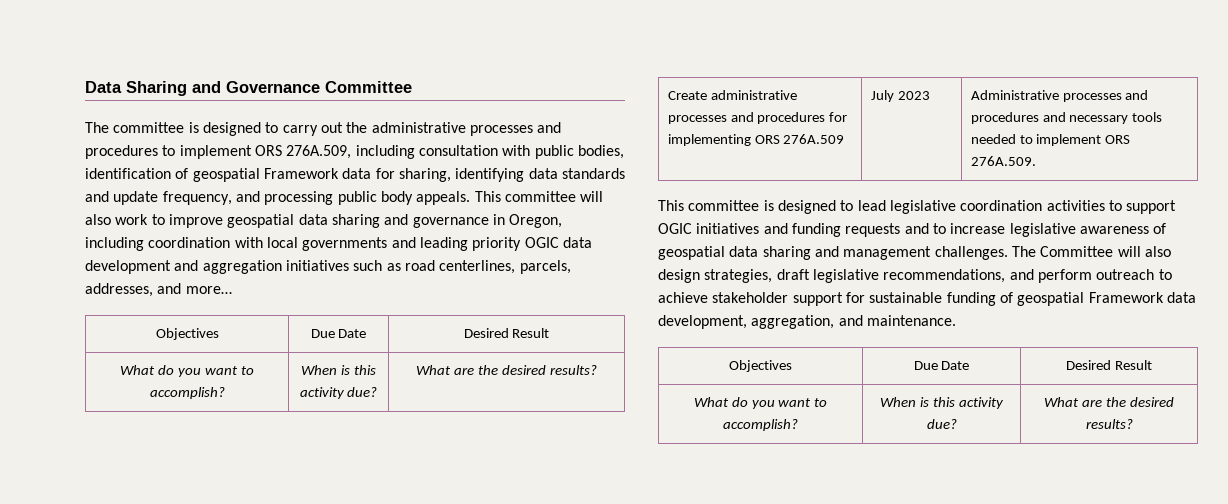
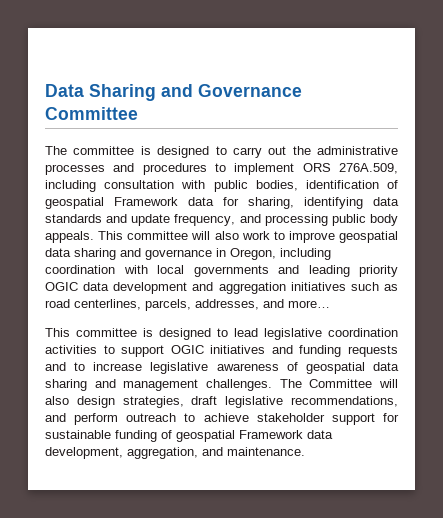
[155,328,219,340] [310,329,367,338] [463,328,550,338] [120,365,254,377] [149,387,225,399] [301,365,376,375] [299,387,378,399] [416,365,597,375] [667,90,797,100] [667,112,848,124] [667,134,845,146] [870,90,930,102] [970,90,1149,102] [970,112,1163,124] [970,134,1131,146] [970,156,1036,166] // Objectives | Due Date | Desired Result // What do you want to accomplish? | When is this activity due? | What are the desired results? // Create administrative processes and procedures for implementing ORS 276A.509 | July 2023 | Administrative processes and procedures and necessary tools needed to implement ORS 276A.509. -> (330, 304) none
[729,360,792,372] [913,361,970,370] [1066,360,1152,370] [693,397,828,409] [723,419,798,431] [880,397,1004,409] [926,419,957,429] [1044,397,1174,407] [1085,419,1133,429] // Objectives | Due Date | Desired Result // What do you want to accomplish? | When is this activity due? | What are the desired results? -> (305, 451) none

